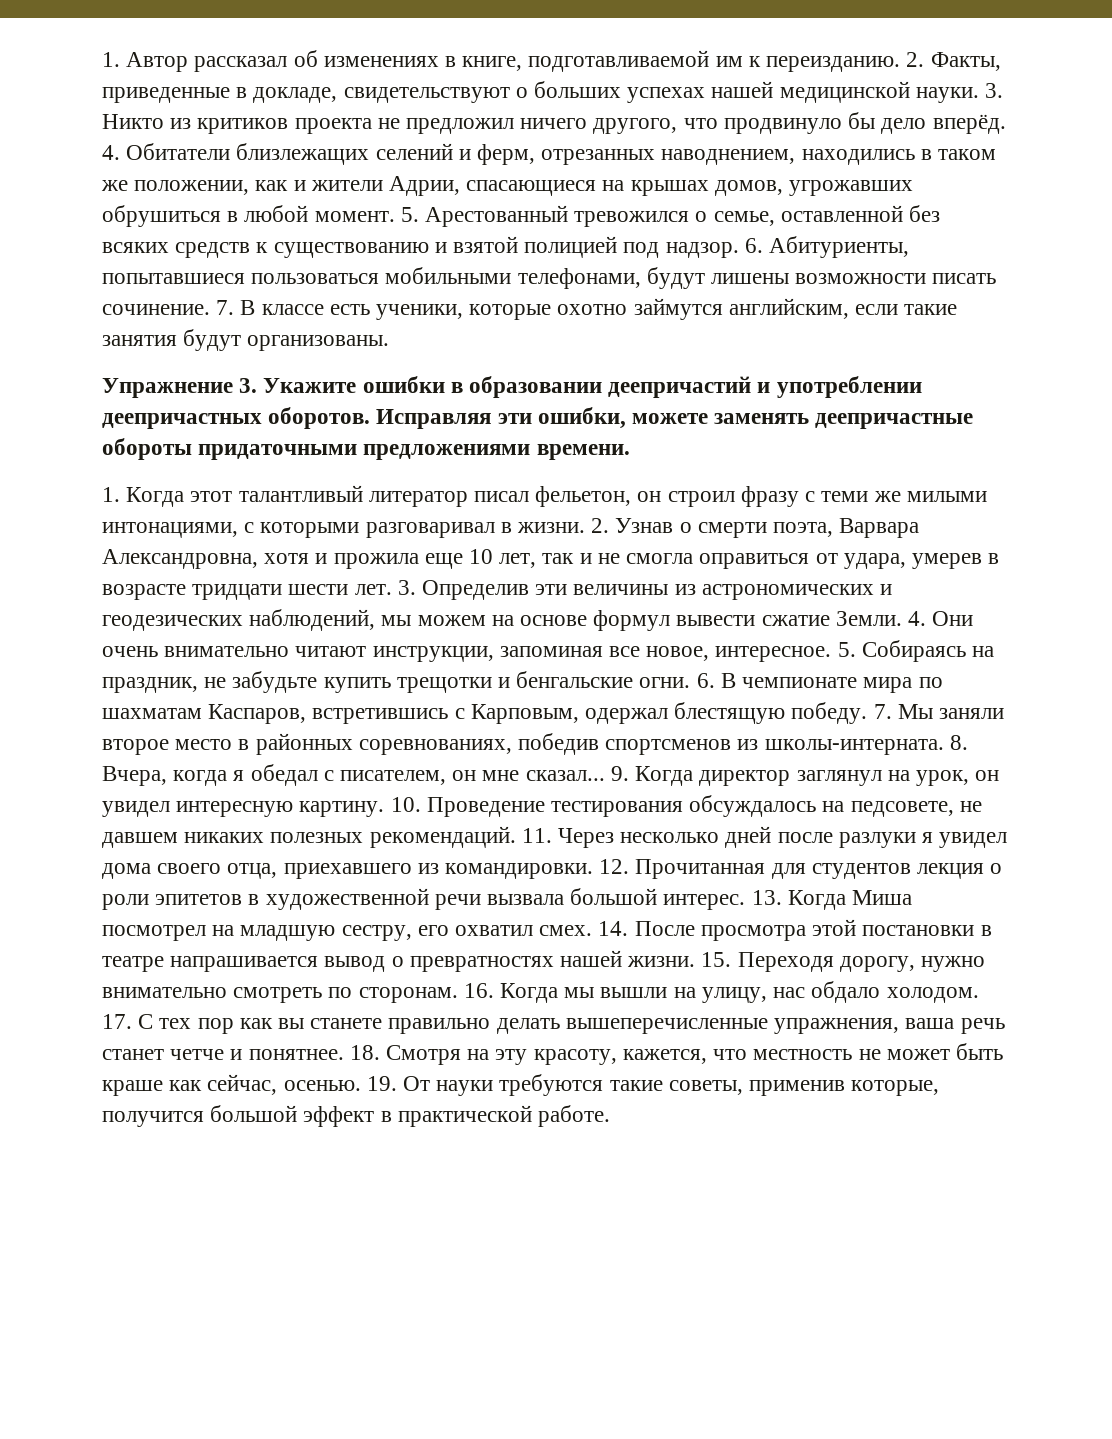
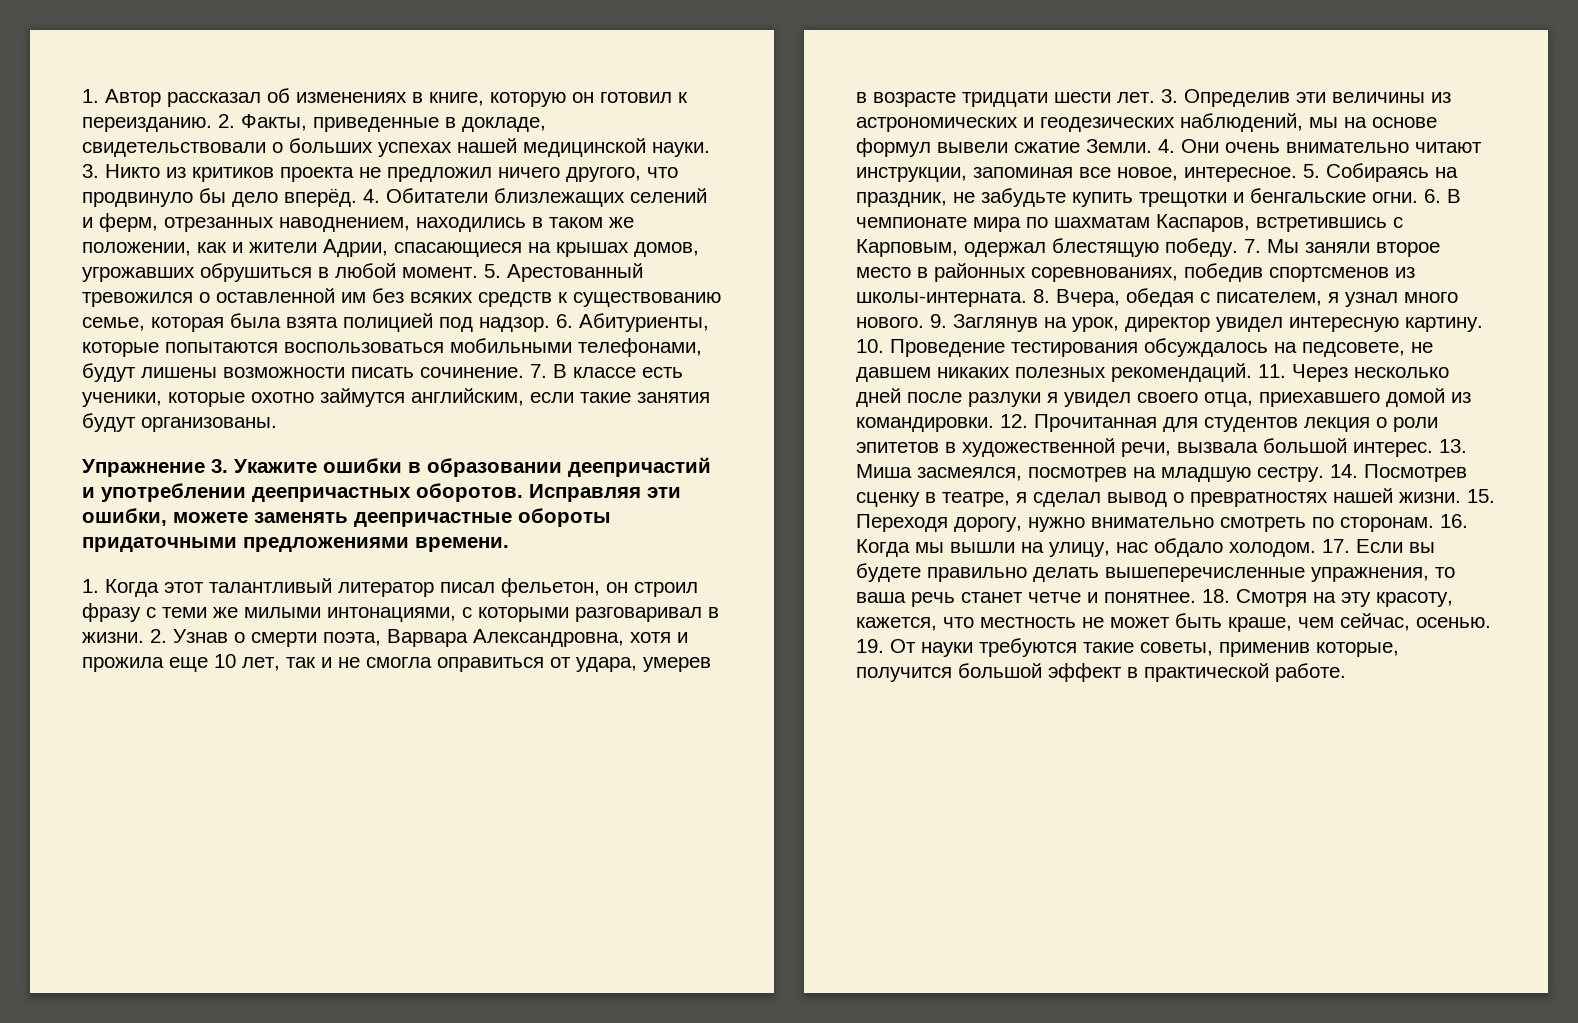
[528,50,743,72] подготавливаемой им -> [490,92,672,107] которую он готовил
[343,87,510,103] свидетельствуют -> [82,142,266,157] свидетельствовали
[713,205,903,226] семье, оставленной -> [216,288,366,303] оставленной им
[434,236,519,253] и взятой -> [82,313,338,332] семье, которая была взята
[102,273,380,284] попытавшиеся пользоваться -> [82,342,444,357] которые попытаются воспользоваться
[417,615,486,626] можем -> (1338, 122) none
[676,615,756,626] вывести -> [937,142,1008,153] вывели
[173,764,882,786] когда я обедал с писателем, он мне сказал... 9. Когда директор заглянул -> [1126,288,1458,307] [856,314,1038,332] обедая с писателем, я узнал много нового. 9. Заглянув
[975,770,1000,781] он -> [1125,317,1210,332] директор
[102,863,151,879] дома -> (1131, 399) none
(412, 871) none -> [1386,388,1445,407] домой
[434,894,481,910] речи -> [1121,442,1171,457] речи,
[787,890,913,910] [102,919,992,941] [102,956,319,972] Когда Миша посмотрел на младшую сестру, его охватил смех. 14. После просмотра этой постановки в театре напрашивается -> [856,464,1467,482] [856,492,1101,507] Миша засмеялся, посмотрев на младшую сестру. 14. Посмотрев сценку в театре, я сделал
[138,1014,383,1034] С тех пор как вы станете -> [1356,539,1435,553] [856,563,921,582] Если вы будете
(900, 1026) none -> [1435,567,1455,578] то
[102,1080,203,1096] краше как -> [1228,617,1334,632] краше, чем

